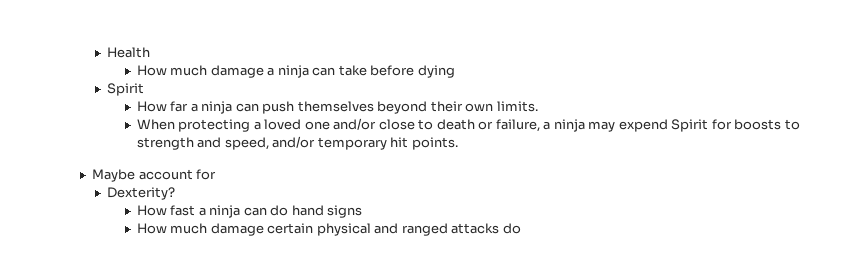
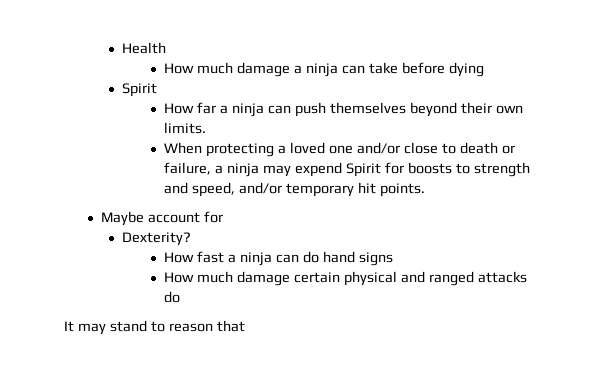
(521, 228) none -> [64,320,245,335] // It may stand to reason that

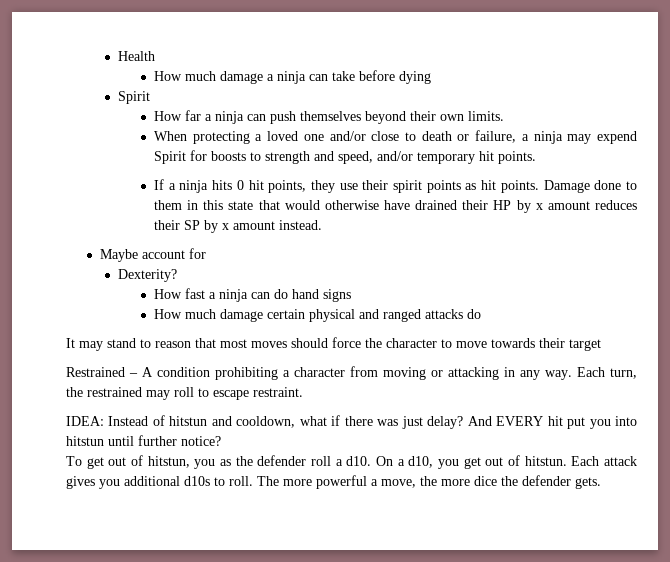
(425, 190) none -> [154,179,637,193] [154,200,637,213] [154,220,323,233] // If a ninja hits 0 hit points, they use their spirit points as hit points. Damage done to them in this state that would otherwise have drained their HP by x amount reduces their SP by x amount instead.
(245, 326) none -> [220,337,601,351] [66,366,637,380] [66,387,303,400] [66,415,638,429] [66,435,221,446] [66,455,638,469] [66,475,601,489] most moves should force the character to move towards their target // Restrained – A condition prohibiting a character from moving or attacking in any way. Each turn, the restrained may roll to escape restraint. // IDEA: Instead of hitstun and cooldown, what if there was just delay? And EVERY hit put you into hitstun until further notice? // To get out of hitstun, you as the defender roll a d10. On a d10, you get out of hitstun. Each attack gives you additional d10s to roll. The more powerful a move, the more dice the defender gets.

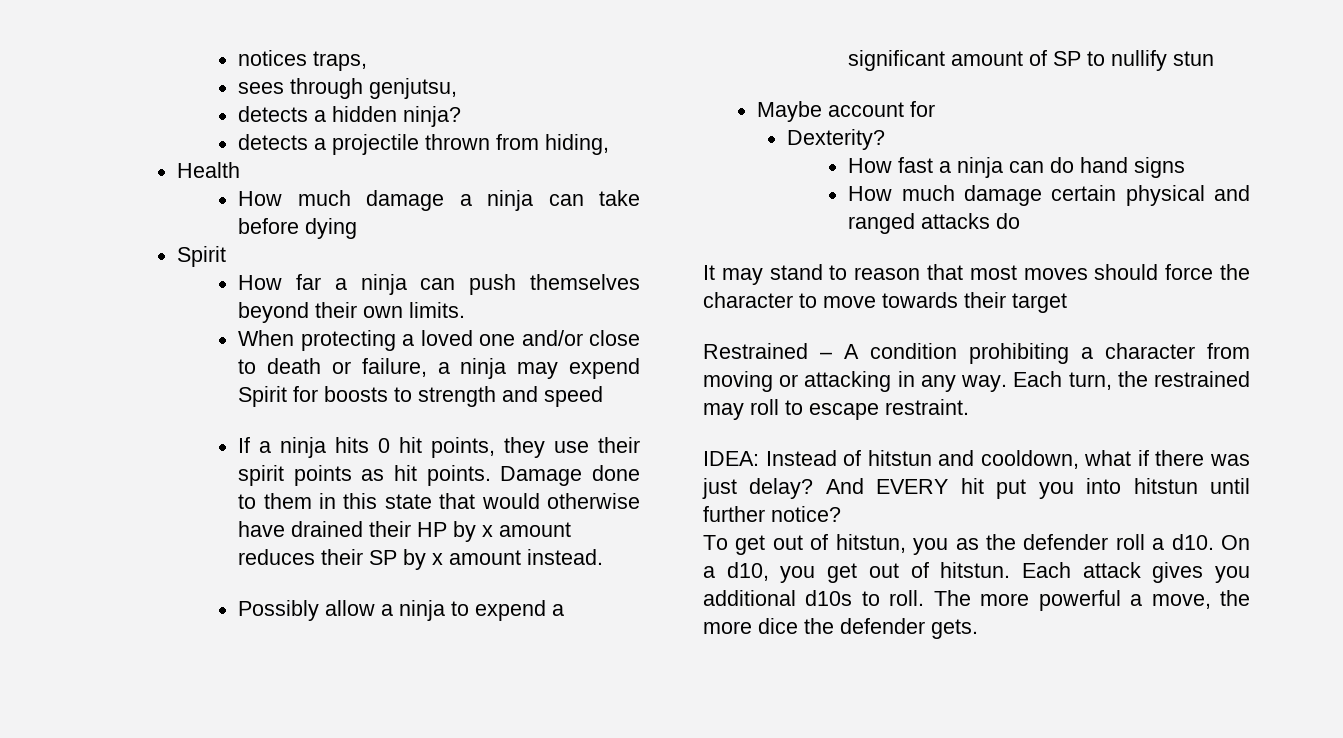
(117, 56) none -> [238,50,368,71] [238,78,458,99] [238,106,462,127] [238,134,610,155] notices traps, // sees through genjutsu, // detects a hidden ninja? // detects a projectile thrown from hiding, //
[338,151,537,164] speed, and/or temporary hit points. -> [544,386,604,407] speed
(323, 225) none -> [238,600,565,621] [848,50,1215,71] // Possibly allow a ninja to expend a significant amount of SP to nullify stun

